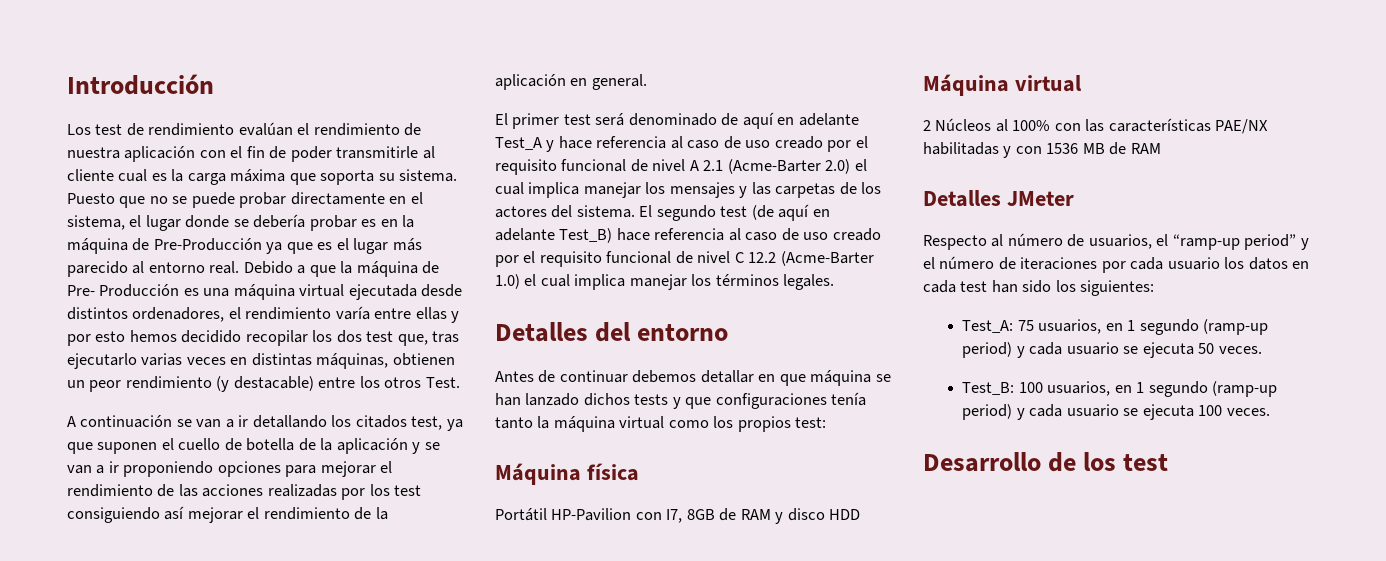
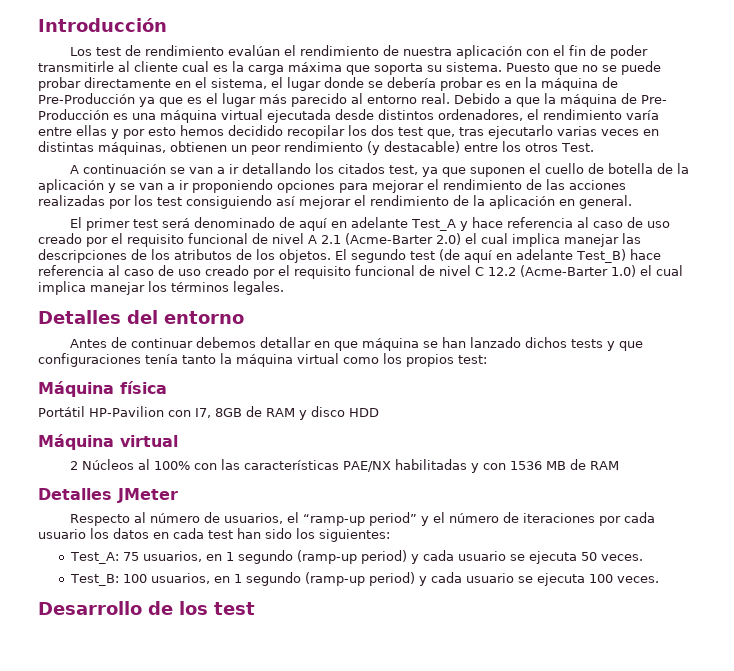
[645,182,882,198] [495,205,635,218] los mensajes y las carpetas de los actores del sistema. -> [622,233,641,244] [38,249,331,263] las descripciones de los atributos de los objetos.

